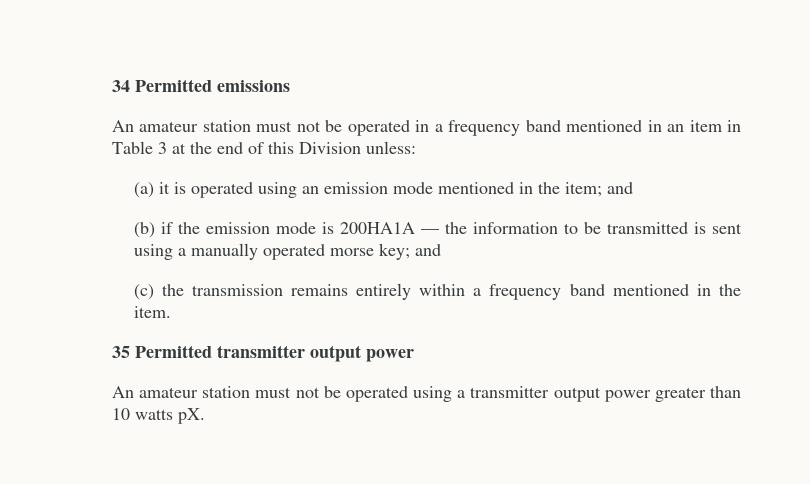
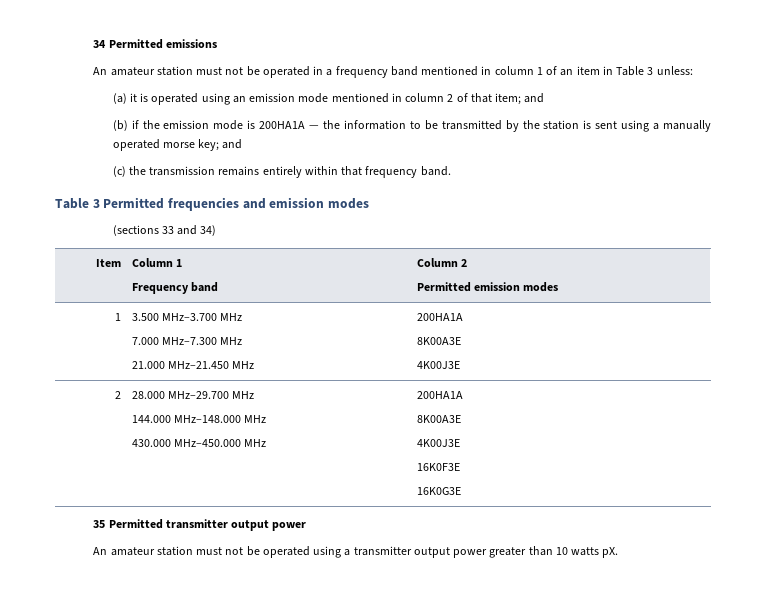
(662, 126) none -> [494,66,558,75] column 1 of
[171,142,361,154] at the end of this Division -> (654, 71) none
[537,182,560,194] the -> [405,93,492,103] column 2 of that
(688, 228) none -> [505,120,580,132] by the station
[473,284,741,300] [133,306,171,318] a frequency band mentioned in the item. -> [341,166,451,178] [55,197,369,211] [112,225,217,236] [96,259,122,267] [131,258,182,267] [131,282,218,294] [416,258,467,267] [416,282,559,292] [115,313,122,321] [131,313,243,321] [131,337,243,345] [131,361,255,369] [416,313,463,321] [416,337,461,345] [416,361,460,369] [115,391,122,399] [131,391,255,399] [131,415,267,423] [131,439,267,447] [416,391,463,399] [416,415,461,423] [416,439,460,447] [416,463,460,471] [416,487,461,495] that frequency band. // Table 3 Permitted frequencies and emission modes // (sections 33 and 34) // Item | Column 1 // Frequency band | Column 2 // Permitted emission modes // 1 | 3.500 MHz–3.700 MHz // 7.000 MHz–7.300 MHz // 21.000 MHz–21.450 MHz | 200HA1A // 8K00A3E // 4K00J3E // 2 | 28.000 MHz–29.700 MHz // 144.000 MHz–148.000 MHz // 430.000 MHz–450.000 MHz | 200HA1A // 8K00A3E // 4K00J3E // 16K0F3E // 16K0G3E

